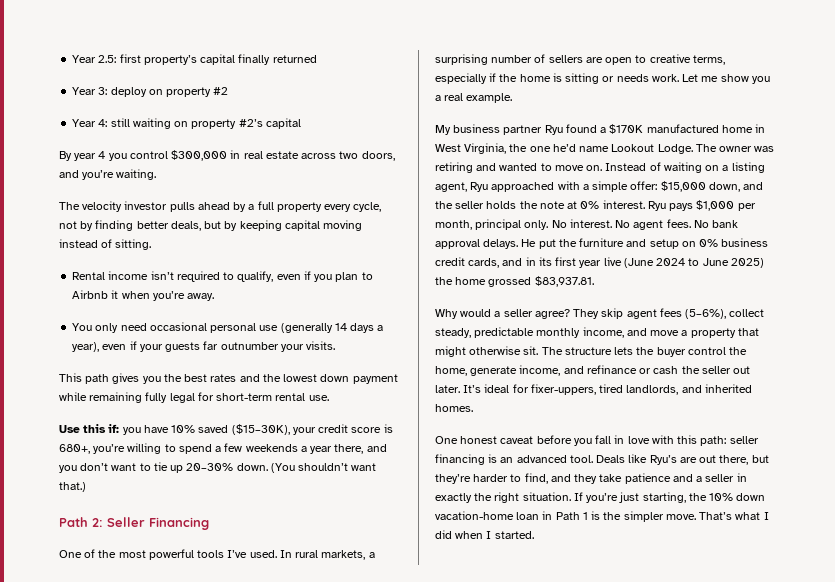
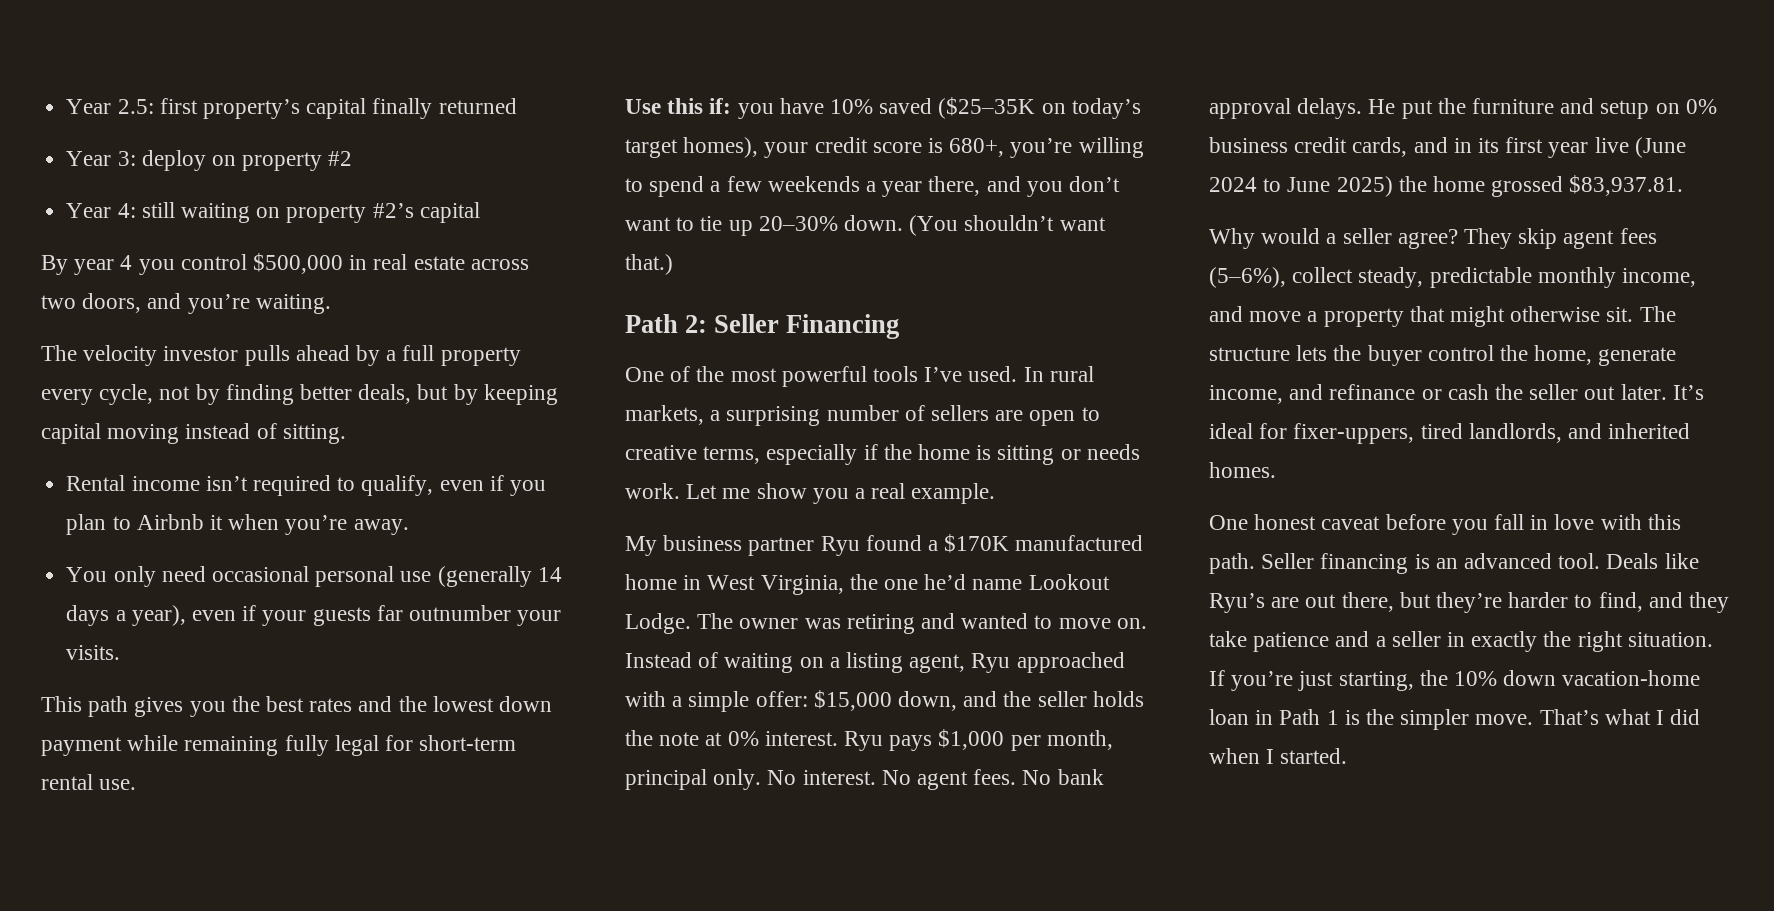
[171,150,228,161] $300,000 -> [253,253,344,274] $500,000
[231,424,290,435] ($15–30K), -> [938,97,1141,119] [625,137,759,158] ($25–35K on today’s target homes),
[700,436,759,446] path: seller -> [1209,553,1315,574] path. Seller

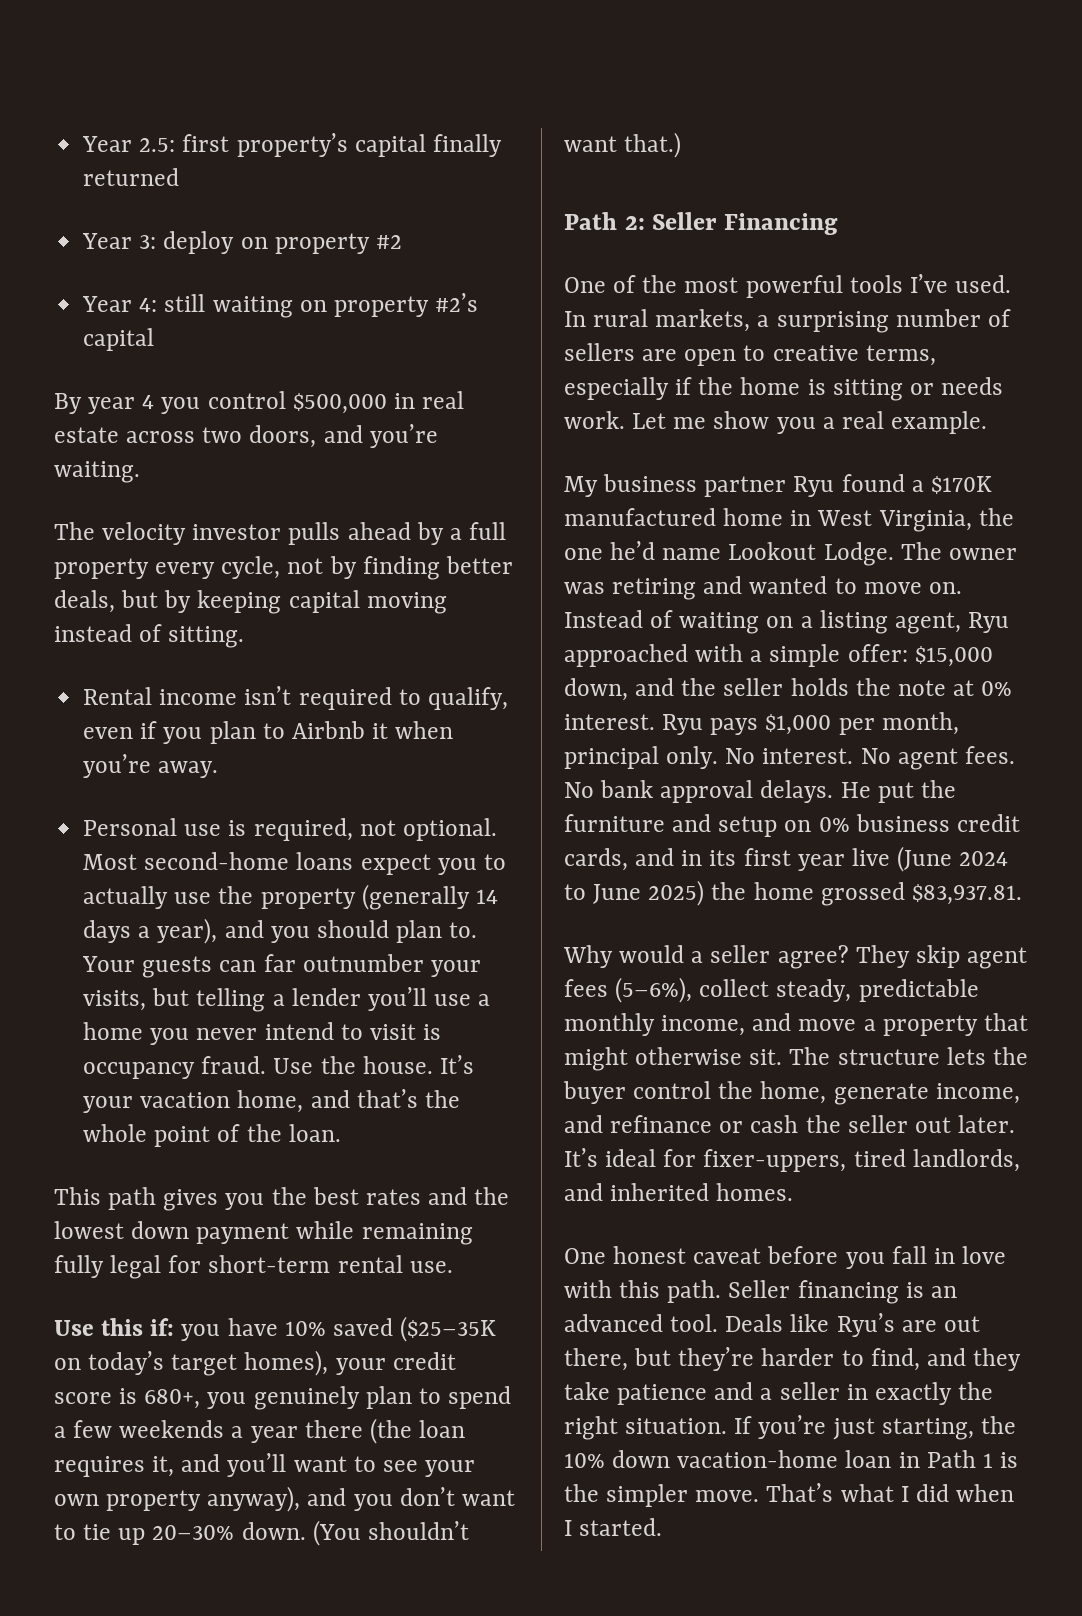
[66,566,432,587] You only need occasional personal use -> [83,818,497,841] [83,852,506,875] [83,886,356,909] Personal use is required, not optional. Most second-home loans expect you to actually use the property
[191,605,562,626] [66,645,121,660] even if your guests far outnumber your visits. -> [224,920,478,943] [82,954,481,978] [83,987,491,1012] [83,1022,442,1045] [83,1055,474,1079] [83,1089,460,1113] [83,1124,341,1147] and you should plan to. Your guests can far outnumber your visits, but telling a lender you’ll use a home you never intend to visit is occupancy fraud. Use the house. It’s your vacation home, and that’s the whole point of the loan.
[1010,137,1144,158] you’re willing -> [207,1386,412,1410] you genuinely plan
[928,176,981,196] there, -> [304,1418,466,1444] [54,1453,476,1477] [54,1486,301,1512] there (the loan requires it, and you’ll want to see your own property anyway),

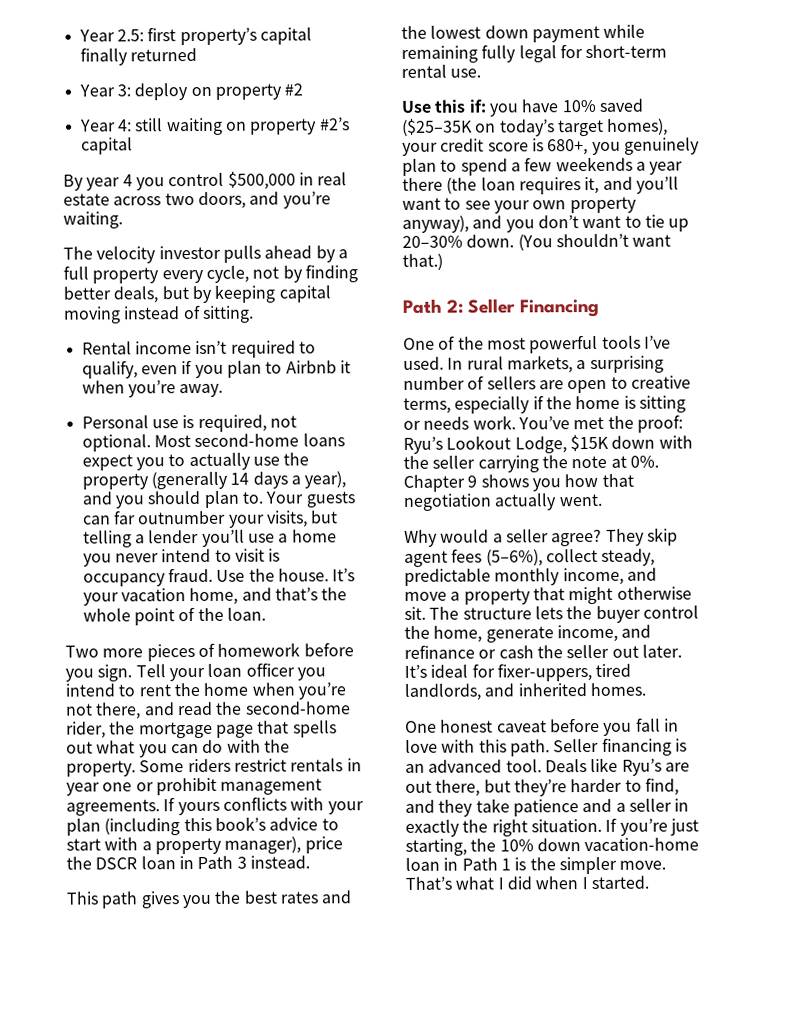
(341, 1133) none -> [65,642,354,662] [65,662,326,682] [65,682,346,700] [65,701,351,720] [66,720,337,739] [66,739,290,758] [66,758,362,777] [66,777,323,796] [66,796,364,816] [66,816,339,836] [66,836,343,855] [66,855,310,870] // Two more pieces of homework before you sign. Tell your loan officer you intend to rent the home when you’re not there, and read the second-home rider, the mortgage page that spells out what you can do with the property. Some riders restrict rentals in year one or prohibit management agreements. If yours conflicts with your plan (including this book’s advice to start with a property manager), price the DSCR loan in Path 3 instead.
[632,411,988,434] [564,474,992,497] [564,508,1014,532] [564,541,1017,566] [564,576,962,600] [564,610,1010,634] [564,644,993,667] [564,678,849,701] Let me show you a real example. // My business partner Ryu found a $170K manufactured home in West Virginia, the one he’d name Lookout Lodge. The owner was retiring and wanted to move on. Instead of waiting on a listing agent, Ryu approached with a simple offer: $15,000 down, and the seller holds -> [517,414,683,433] [403,434,693,454] [403,455,539,473] You’ve met the proof: Ryu’s Lookout Lodge, $15K down with the seller carrying
[981,681,1013,696] [564,712,959,735] [564,746,1015,770] [564,780,956,803] [564,814,1020,837] [564,846,1009,872] [564,880,1022,906] 0% interest. Ryu pays $1,000 per month, principal only. No interest. No agent fees. No bank approval delays. He put the furniture and setup on 0% business credit cards, and in its first year live (June 2024 to June 2025) the home grossed $83,937.81. -> [629,455,659,468] [403,473,634,492] [403,493,602,511] 0%. Chapter 9 shows you how that negotiation actually went.

